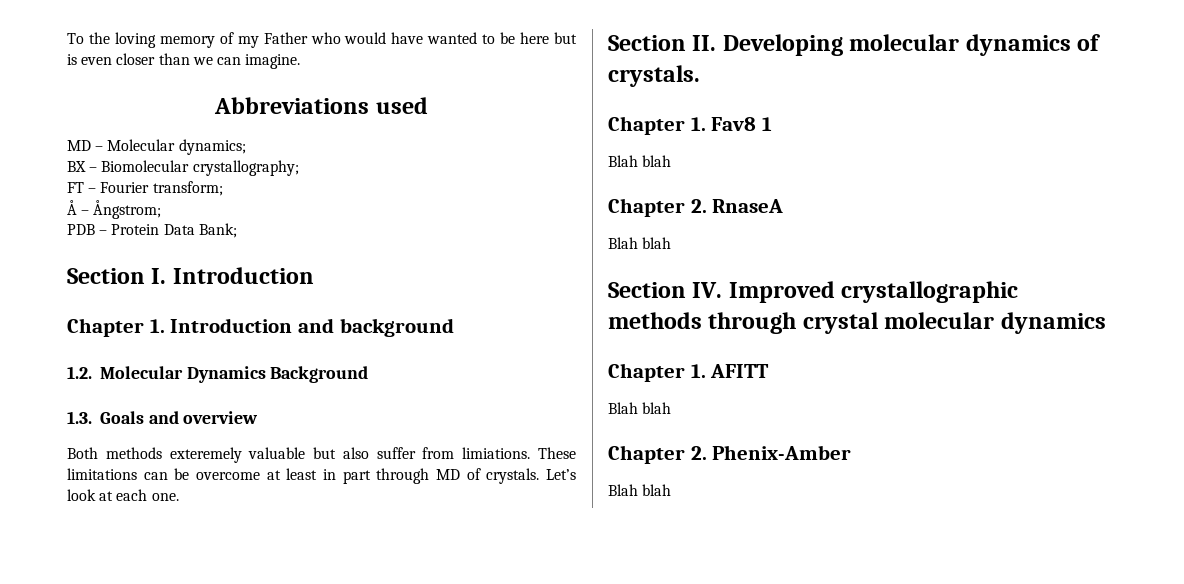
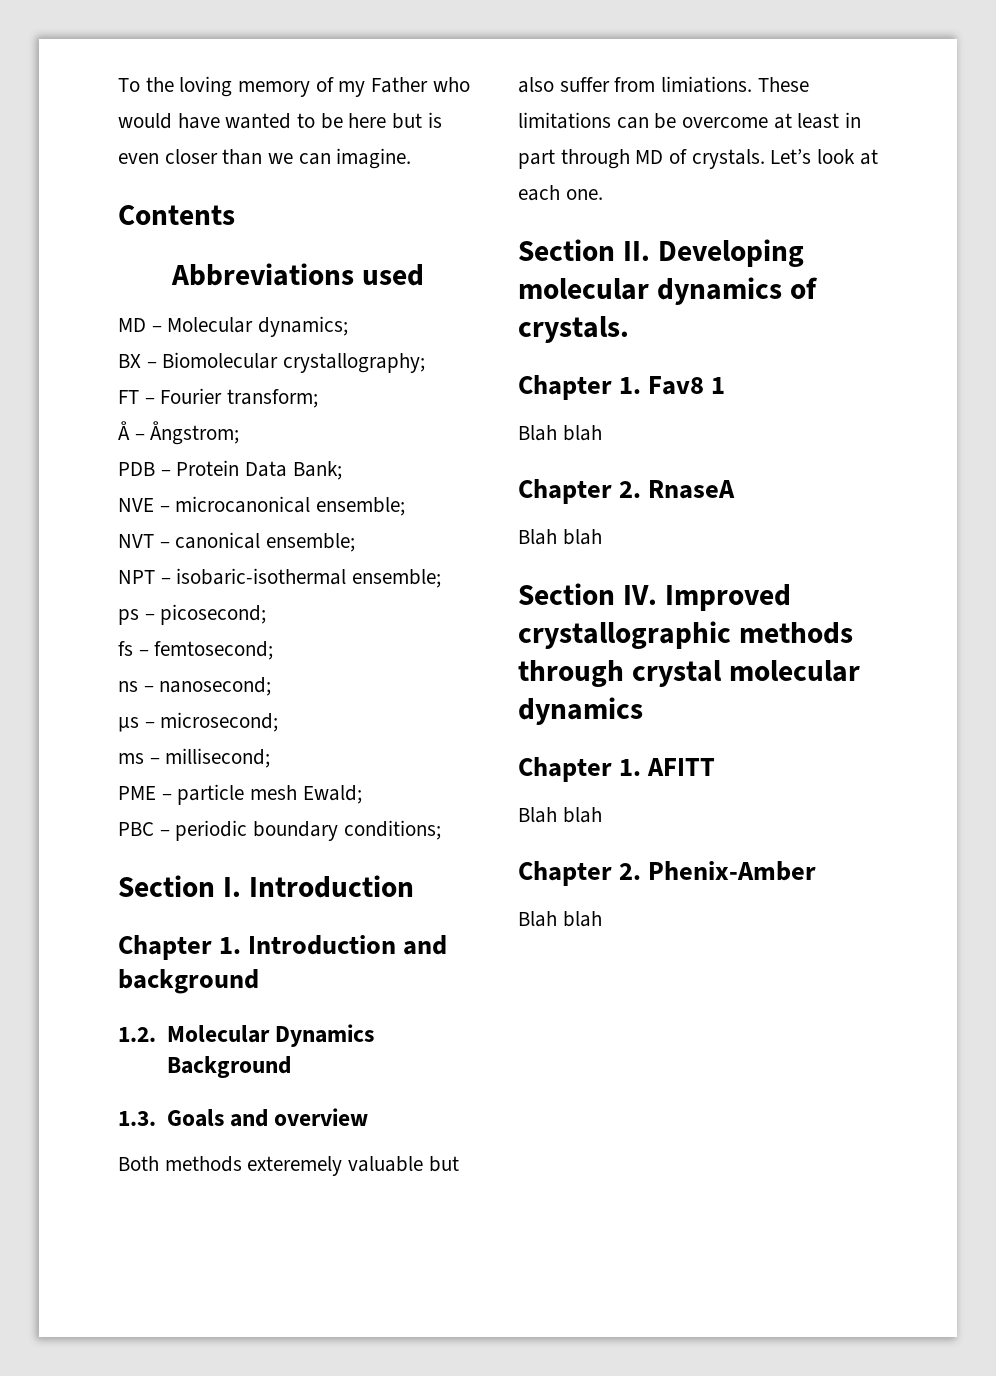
(301, 61) none -> [118,205,235,225] // Contents
(237, 230) none -> [118,496,406,516] [118,532,356,552] [118,568,442,588] [118,604,267,625] [118,641,274,660] [118,677,272,696] [118,712,279,732] [118,748,271,768] [118,784,362,805] [118,820,441,841] // NVE – microcanonical ensemble; // NVT – canonical ensemble; // NPT – isobaric-isothermal ensemble; // ps – picosecond; // fs – femtosecond; // ns – nanosecond; // μs – microsecond; // ms – millisecond; // PME – particle mesh Ewald; // PBC – periodic boundary conditions;

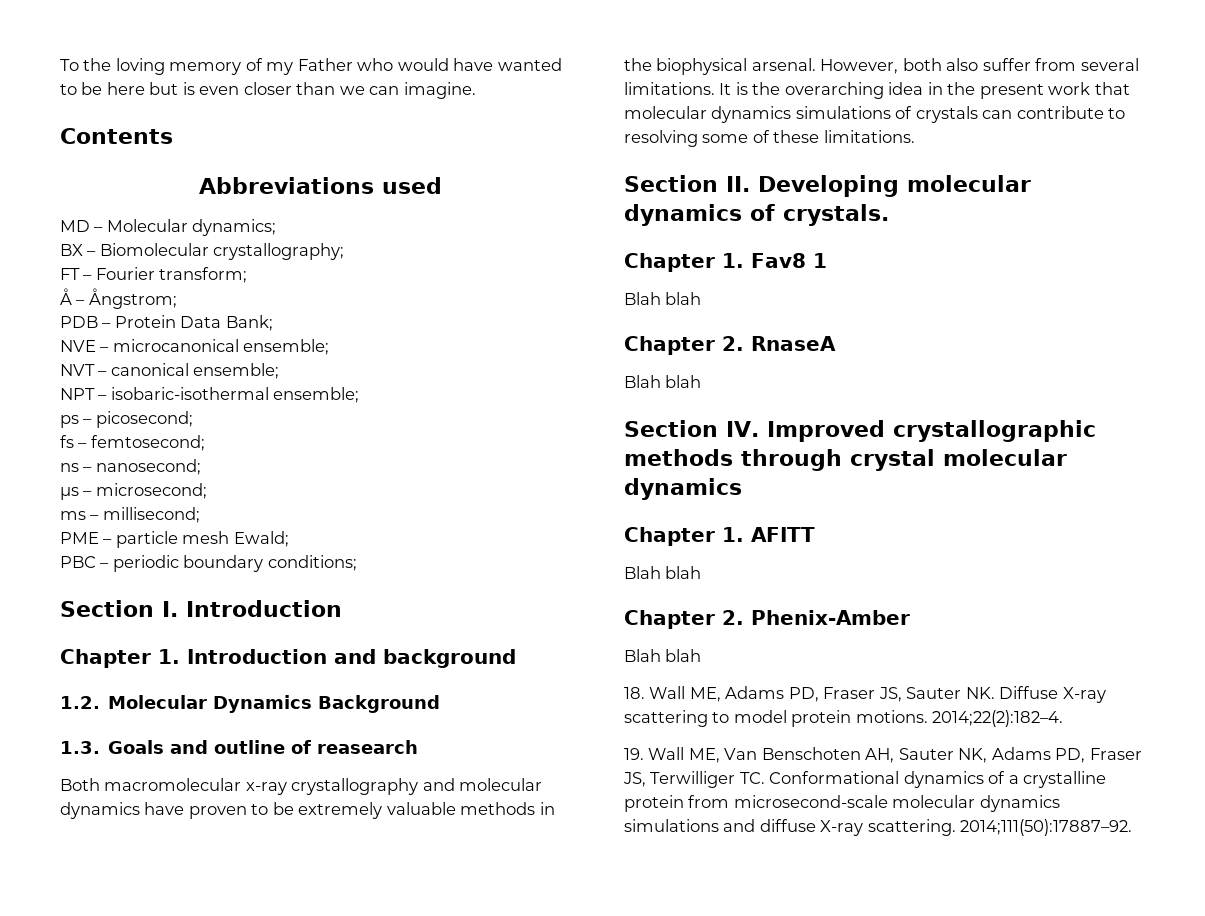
[274,1108,369,1126] [118,1156,459,1176] [518,76,809,93] [518,112,862,129] [518,149,878,169] [518,185,603,201] overview // Both methods exteremely valuable but also suffer from limiations. These limitations can be overcome at least in part through MD of crystals. Let’s look at each one. -> [214,740,419,754] [60,778,543,795] [60,802,555,819] [624,58,1139,75] [624,82,1130,99] [624,106,1126,123] [624,130,915,147] outline of reasearch // Both macromolecular x-ray crystallography and molecular dynamics have proven to be extremely valuable methods in the biophysical arsenal. However, both also suffer from several limitations. It is the overarching idea in the present work that molecular dynamics simulations of crystals can contribute to resolving some of these limitations.
(602, 919) none -> [624,686,1106,703] [624,710,1064,727] [624,747,1142,763] [623,771,1107,788] [624,795,1060,812] [624,819,1133,836] // 18. Wall ME, Adams PD, Fraser JS, Sauter NK. Diffuse X-ray scattering to model protein motions. 2014;22(2):182–4. // 19. Wall ME, Van Benschoten AH, Sauter NK, Adams PD, Fraser JS, Terwilliger TC. Conformational dynamics of a crystalline protein from microsecond-scale molecular dynamics simulations and diffuse X-ray scattering. 2014;111(50):17887–92.

